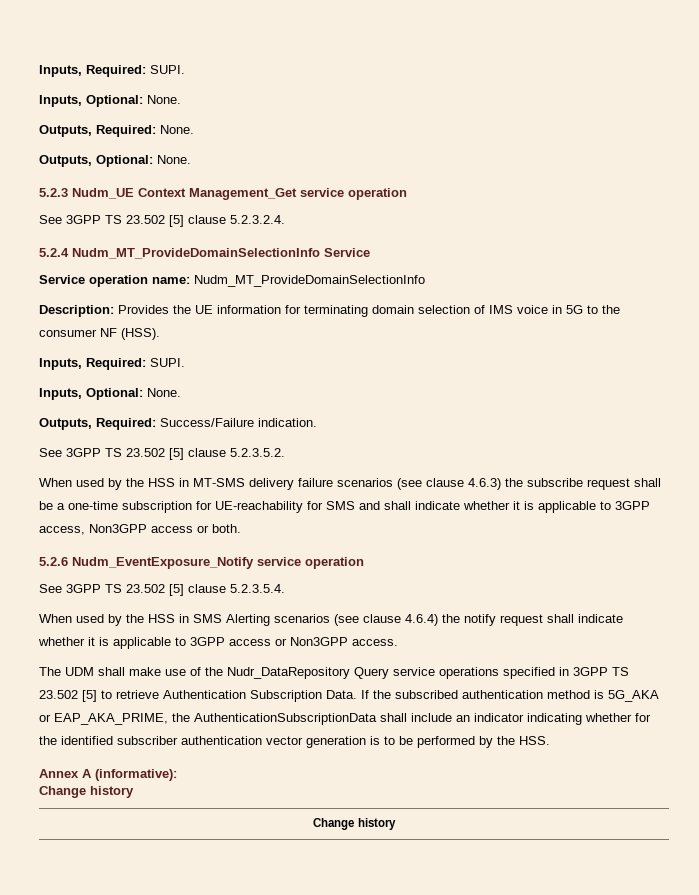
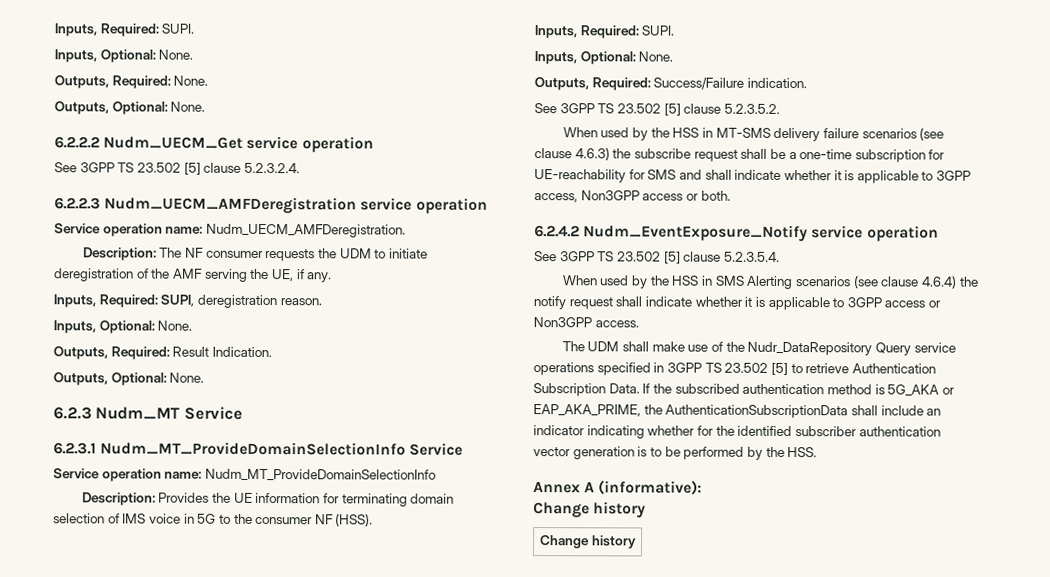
[39,188,297,200] 5.2.3 Nudm_UE Context Management_Get -> [54,136,244,149] 6.2.2.2 Nudm_UECM_Get
[39,248,69,257] 5.2.4 -> [54,196,488,214] [54,223,406,238] [82,247,428,262] [54,268,333,283] [53,294,322,309] [53,320,193,334] [53,346,272,360] [53,372,205,386] [53,406,243,420] [53,442,97,455] 6.2.2.3 Nudm_UECM_AMFDeregistration service operation // Service operation name: Nudm_UECM_AMFDeregistration. // Description: The NF consumer requests the UDM to initiate deregistration of the AMF serving the UE, if any. // Inputs, Required: SUPI, deregistration reason. // Inputs, Optional: None. // Outputs, Required: Result Indication. // Outputs, Optional: None. // 6.2.3 Nudm_MT Service // 6.2.3.1
[39,557,68,566] 5.2.6 -> [534,225,580,238] 6.2.4.2

